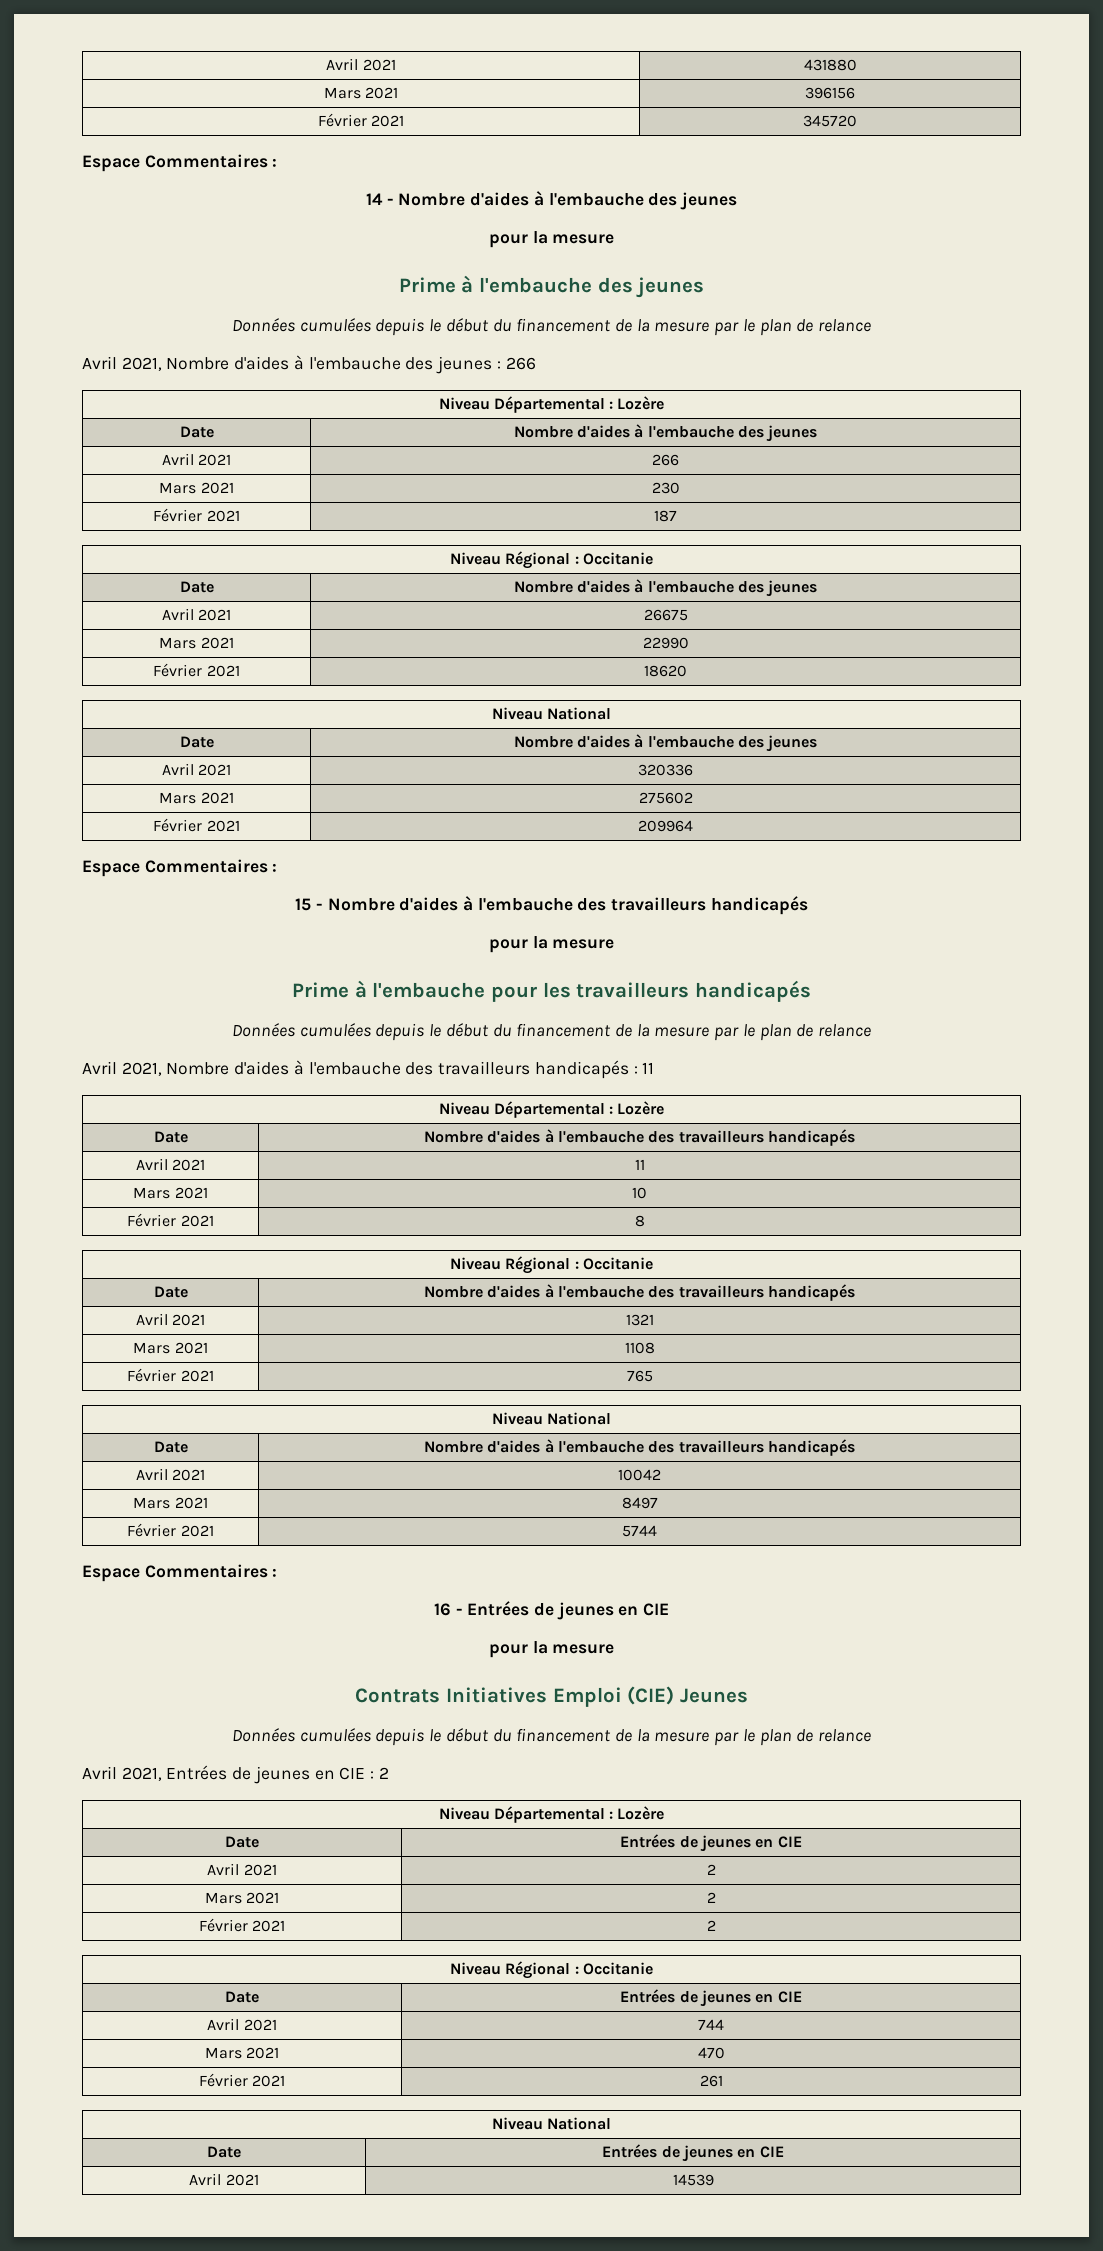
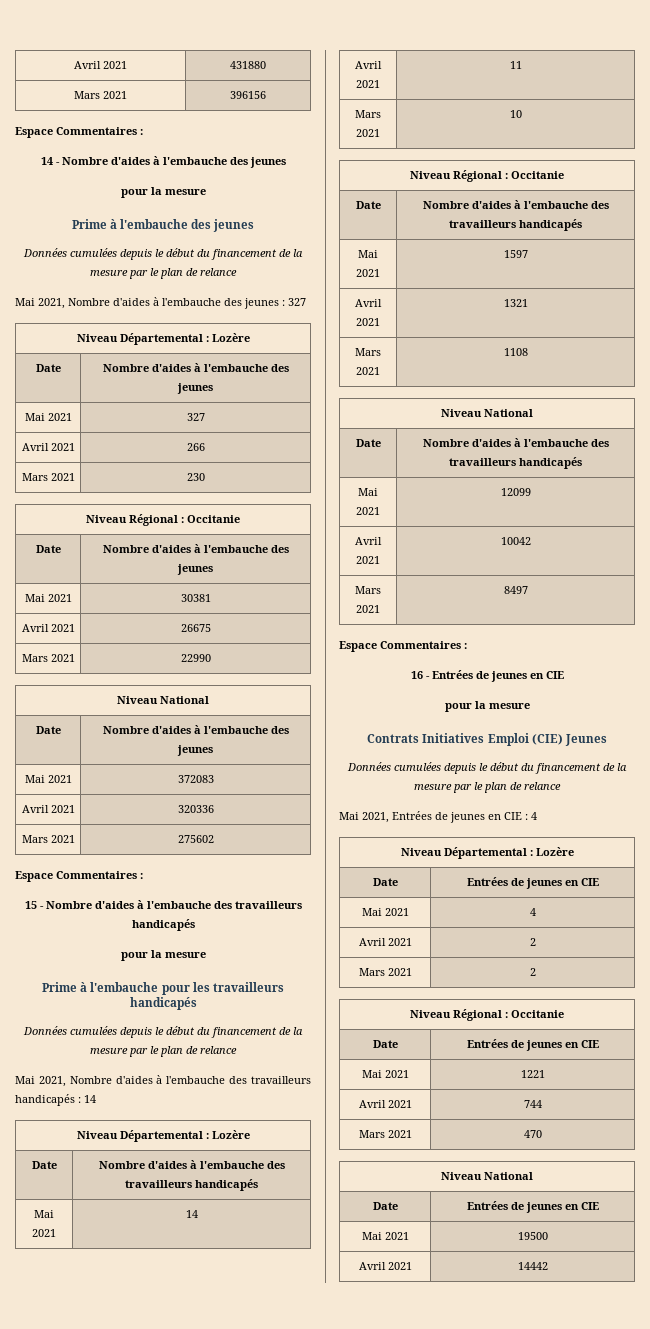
[317,113,405,127] [803,115,858,127] // Février 2021 | 345720 -> (266, 95) none
[82,356,117,369] Avril -> [15,298,35,306] Mai
[505,357,536,370] 266 -> [288,298,306,306] 327
(818, 433) none -> [24,413,72,421] [186,413,205,421] // Mai 2021 | 327
[153,508,240,522] [654,510,678,522] // Février 2021 | 187 -> (205, 477) none
(818, 588) none -> [24,594,72,602] [180,594,211,602] // Mai 2021 | 30381
[153,663,240,677] [644,665,688,677] // Février 2021 | 18620 -> (211, 658) none
(818, 743) none -> [24,775,72,783] [177,775,214,783] // Mai 2021 | 372083
[153,818,240,832] [638,820,694,832] // Février 2021 | 209964 -> (214, 839) none
[82,1061,117,1074] Avril -> [15,1076,35,1084] Mai
[642,1062,655,1074] 11 -> [84,1095,96,1103] 14
(855, 1137) none -> [34,1210,54,1218] [32,1229,56,1237] [185,1210,198,1218] // Mai 2021 | 14
[127,1213,214,1227] [634,1215,645,1227] // Février 2021 | 8 -> (522, 114) none
(855, 1292) none -> [358,250,378,258] [356,269,380,277] [503,250,528,258] // Mai 2021 | 1597
[127,1368,214,1382] [626,1370,653,1382] // Février 2021 | 765 -> (528, 352) none
(855, 1447) none -> [358,488,378,496] [356,507,380,515] [500,488,531,496] // Mai 2021 | 12099
[127,1523,214,1537] [622,1525,658,1537] // Février 2021 | 5744 -> (528, 590) none
[82,1766,117,1779] Avril -> [339,812,359,820] Mai
[378,1767,389,1779] 2 -> [531,812,537,820] 4
(802, 1842) none -> [361,908,409,916] [529,908,536,916] // Mai 2021 | 4
[198,1918,286,1932] [706,1920,716,1931] // Février 2021 | 2 -> (536, 972) none
(802, 1997) none -> [361,1070,409,1078] [520,1070,545,1078] // Mai 2021 | 1221
[198,2073,286,2087] [699,2075,723,2087] // Février 2021 | 261 -> (542, 1134) none
[189,2173,259,2186] [672,2174,714,2186] // Avril 2021 | 14539 -> [361,1232,409,1240] [517,1232,548,1240] [358,1262,412,1270] [517,1262,548,1270] // Mai 2021 | 19500 // Avril 2021 | 14442

